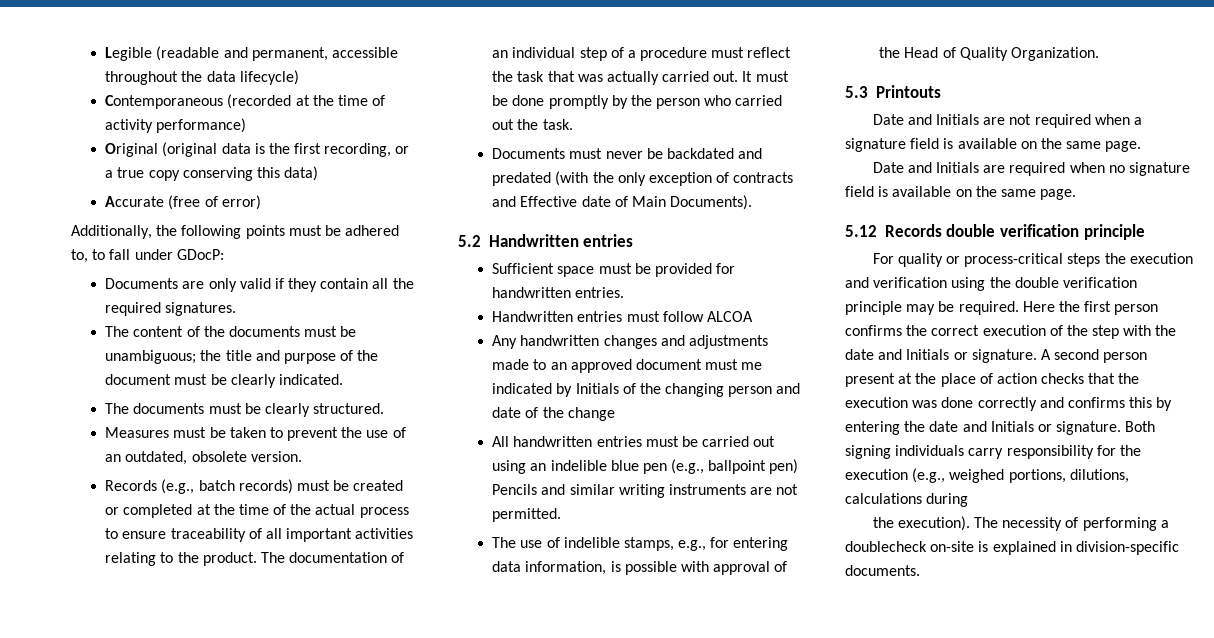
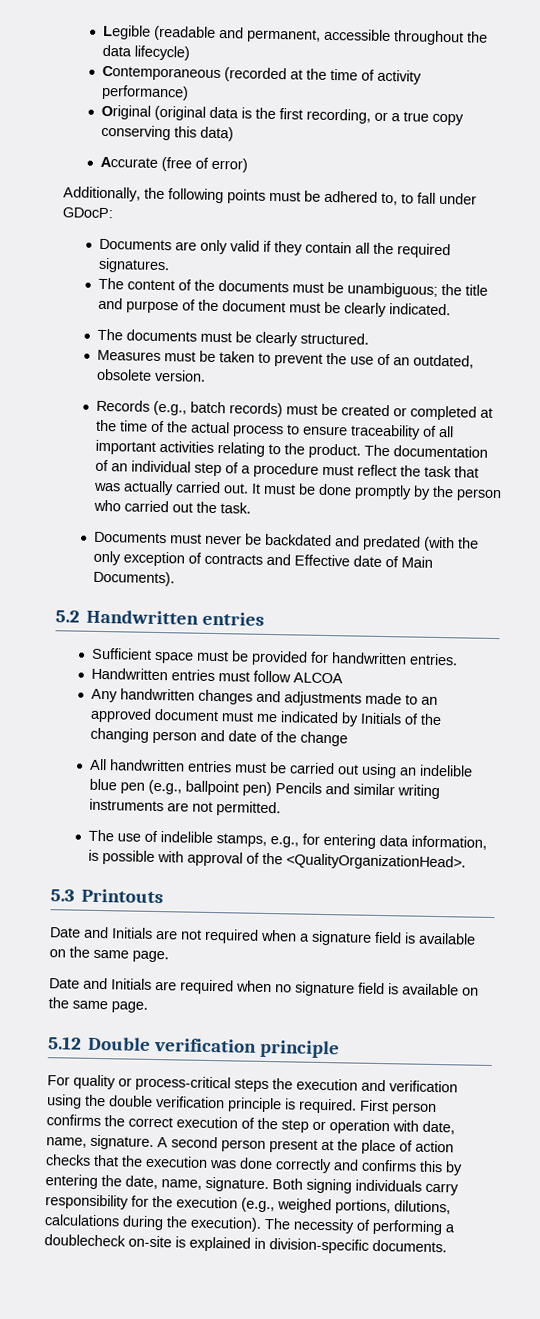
[904,47,1099,61] Head of Quality Organization. -> [286,853,467,871] <QualityOrganizationHead>.
[884,224,996,237] Records double -> [88,1036,152,1051] Double
[906,301,1112,315] may be required. Here the first -> [284,1098,389,1114] is required. First
[1123,325,1177,336] [845,349,968,360] with the date and Initials or -> [312,1119,455,1135] [46,1137,87,1148] or operation with date, name,
[929,421,1052,432] date and Initials or -> [125,1175,202,1190] date, name,
(969, 500) // -> (164, 1223) none

